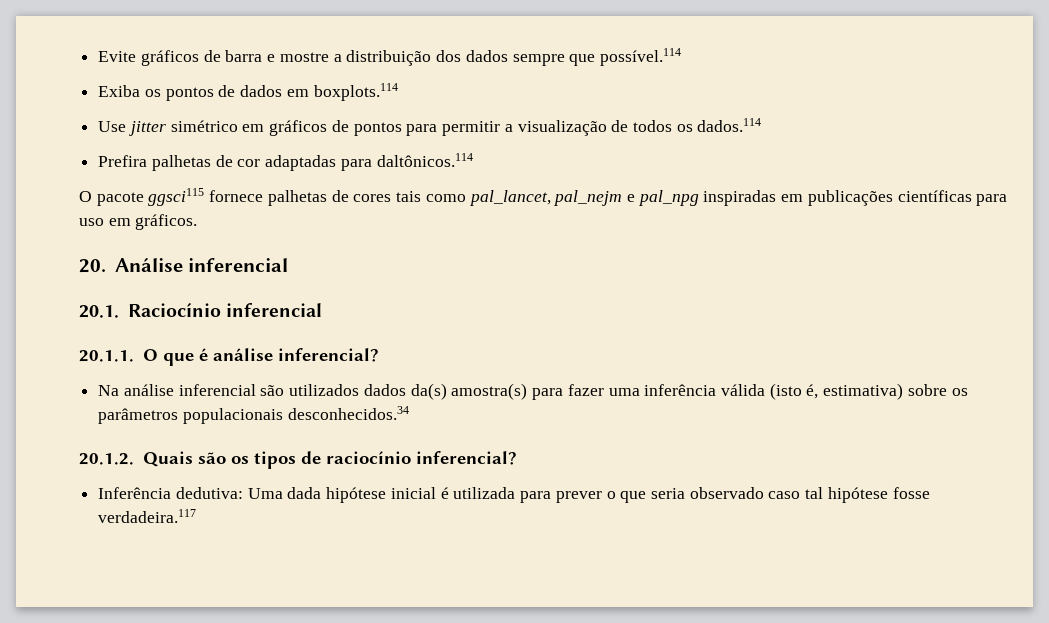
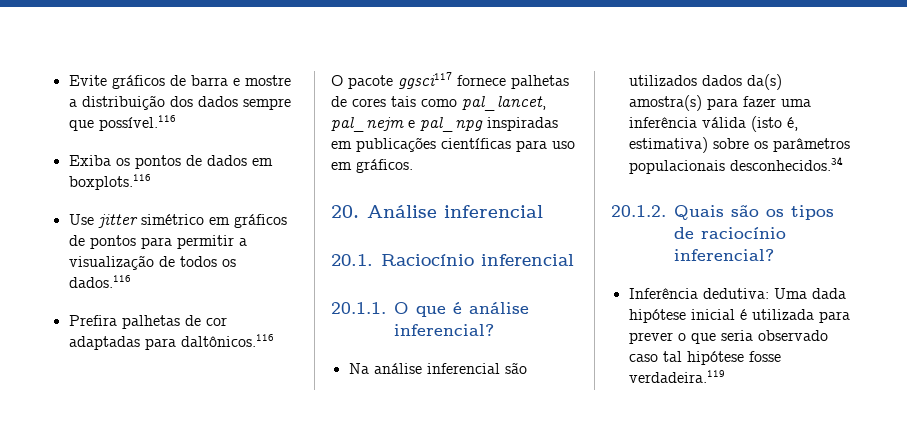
[599,48,681,66] possível.114 -> [98,115,176,131] possível.116
[313,83,398,101] boxplots.114 -> [68,174,151,190] boxplots.116
[697,118,762,132] dados.114 -> [68,275,131,288] dados.116
[376,153,473,167] daltônicos.114 -> [180,334,274,347] daltônicos.116
[148,188,205,206] ggsci115 -> [398,72,452,89] ggsci117
[98,509,197,523] verdadeira.117 -> [628,370,725,383] verdadeira.119

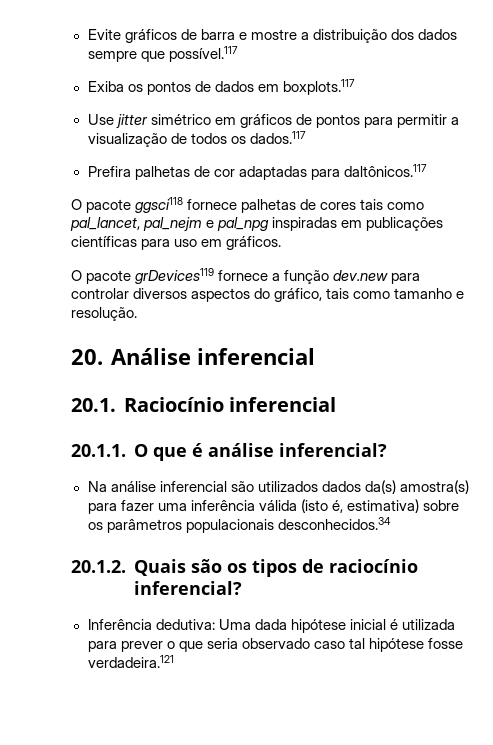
[98,115,176,131] possível.116 -> [168,46,238,62] possível.117
[68,174,151,190] boxplots.116 -> [282,79,355,95] boxplots.117
[68,275,131,288] dados.116 -> [249,131,306,144] dados.117
[180,334,274,347] [331,72,452,89] daltônicos.116 // O pacote ggsci117 -> [343,164,427,177] [71,197,184,213] daltônicos.117 // O pacote ggsci118
(413, 166) none -> [71,268,421,284] [71,288,465,302] [71,307,137,321] // O pacote grDevices119 fornece a função dev.new para controlar diversos aspectos do gráfico, tais como tamanho e resolução.
[628,370,725,383] verdadeira.119 -> [87,655,174,668] verdadeira.121

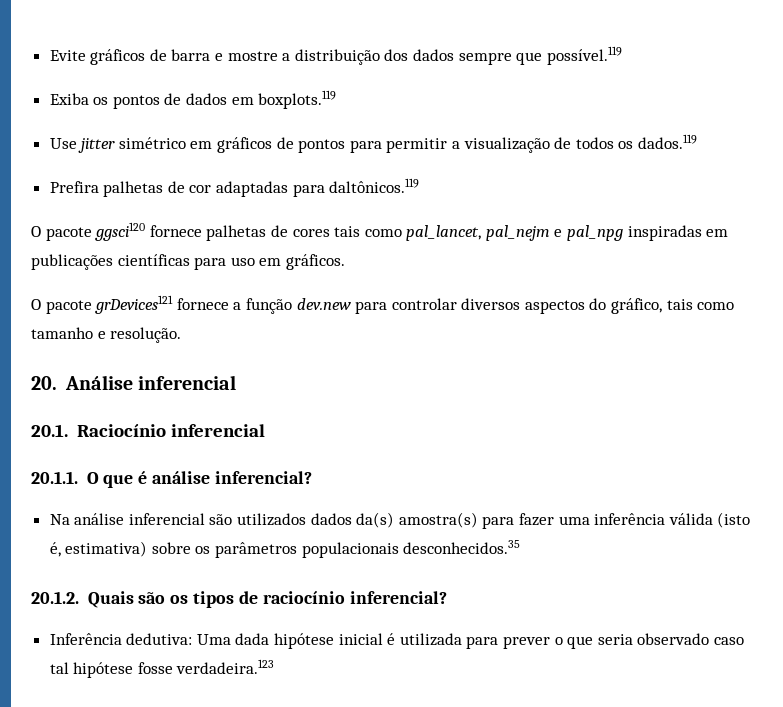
[168,46,238,62] possível.117 -> [546,46,622,65] possível.119
[282,79,355,95] boxplots.117 -> [258,90,337,109] boxplots.119
[249,131,306,144] dados.117 -> [637,134,697,149] dados.119
[343,164,427,177] [71,197,184,213] daltônicos.117 // O pacote ggsci118 -> [329,178,420,193] [31,222,146,241] daltônicos.119 // O pacote ggsci120
[135,268,215,284] grDevices119 -> [95,295,174,314] grDevices121
[277,517,391,530] desconhecidos.34 -> [403,540,521,554] desconhecidos.35
[87,655,174,668] verdadeira.121 -> [176,659,275,674] verdadeira.123

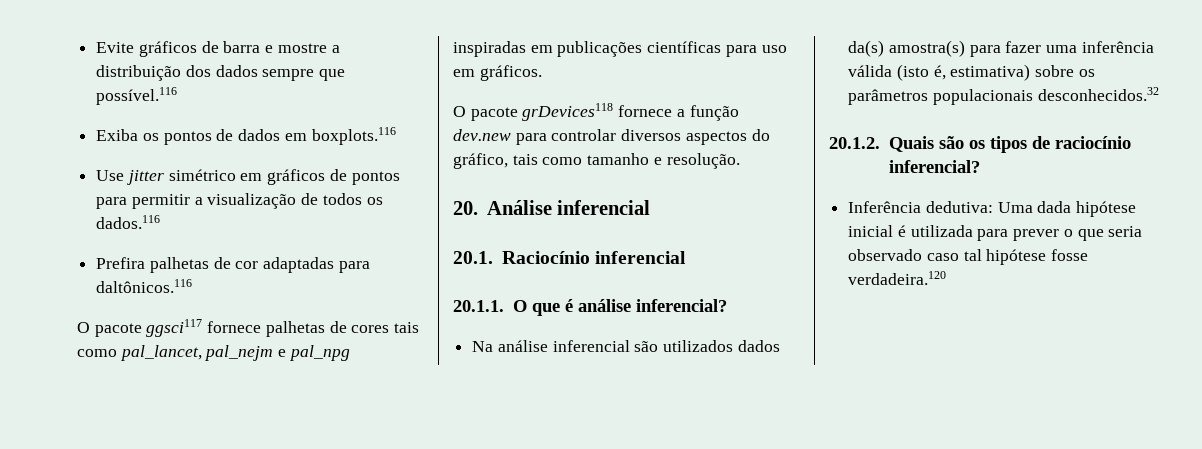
[546,46,622,65] possível.119 -> [96,87,178,105] possível.116
[258,90,337,109] boxplots.119 -> [311,127,396,145] boxplots.116
[637,134,697,149] dados.119 -> [96,215,161,229] dados.116
[329,178,420,193] [31,222,146,241] daltônicos.119 // O pacote ggsci120 -> [96,279,193,293] [77,319,203,337] daltônicos.116 // O pacote ggsci117
[95,295,174,314] grDevices121 -> [522,103,614,121] grDevices118
[403,540,521,554] desconhecidos.35 -> [1037,87,1159,101] desconhecidos.32
[176,659,275,674] verdadeira.123 -> [848,271,947,285] verdadeira.120

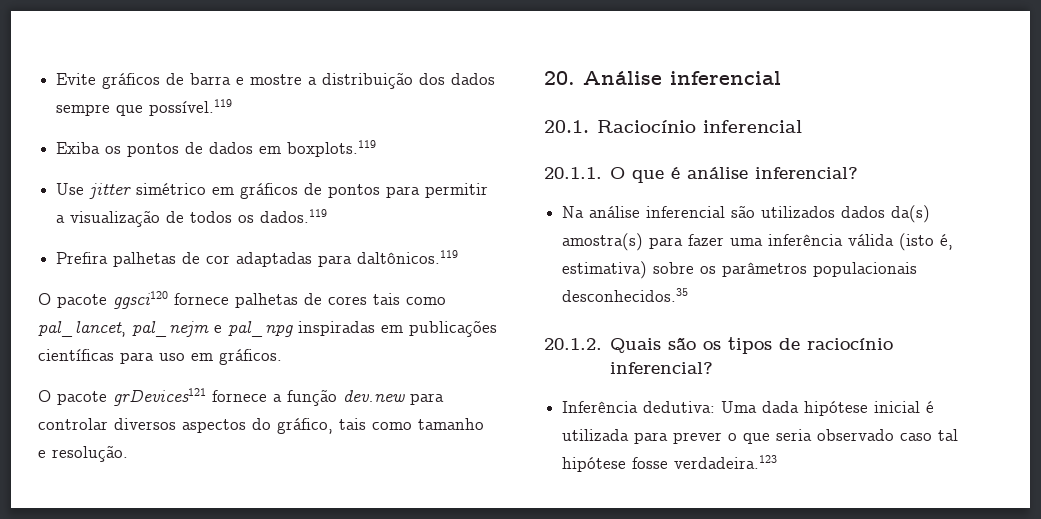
[96,87,178,105] possível.116 -> [149,99,233,116] possível.119
[311,127,396,145] boxplots.116 -> [287,140,377,157] boxplots.119
[96,215,161,229] dados.116 -> [260,209,328,223] dados.119
[96,279,193,293] [77,319,203,337] daltônicos.116 // O pacote ggsci117 -> [357,250,459,264] [38,291,168,309] daltônicos.119 // O pacote ggsci120
[522,103,614,121] grDevices118 -> [113,388,206,406] grDevices121
[1037,87,1159,101] desconhecidos.32 -> [562,288,689,302] desconhecidos.35
[848,271,947,285] verdadeira.120 -> [674,455,778,469] verdadeira.123

